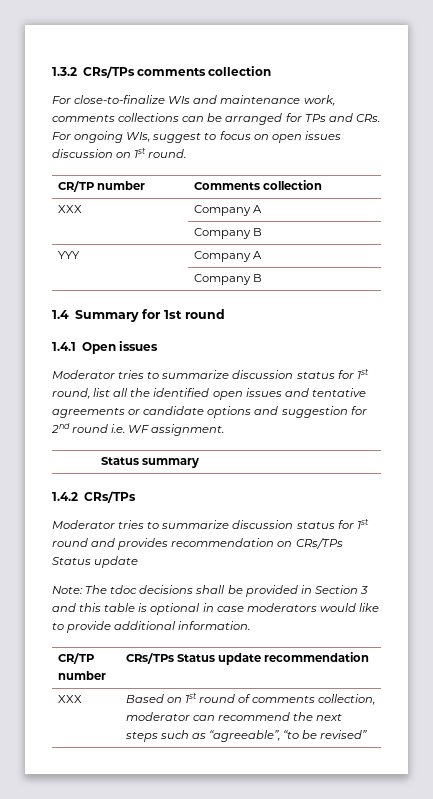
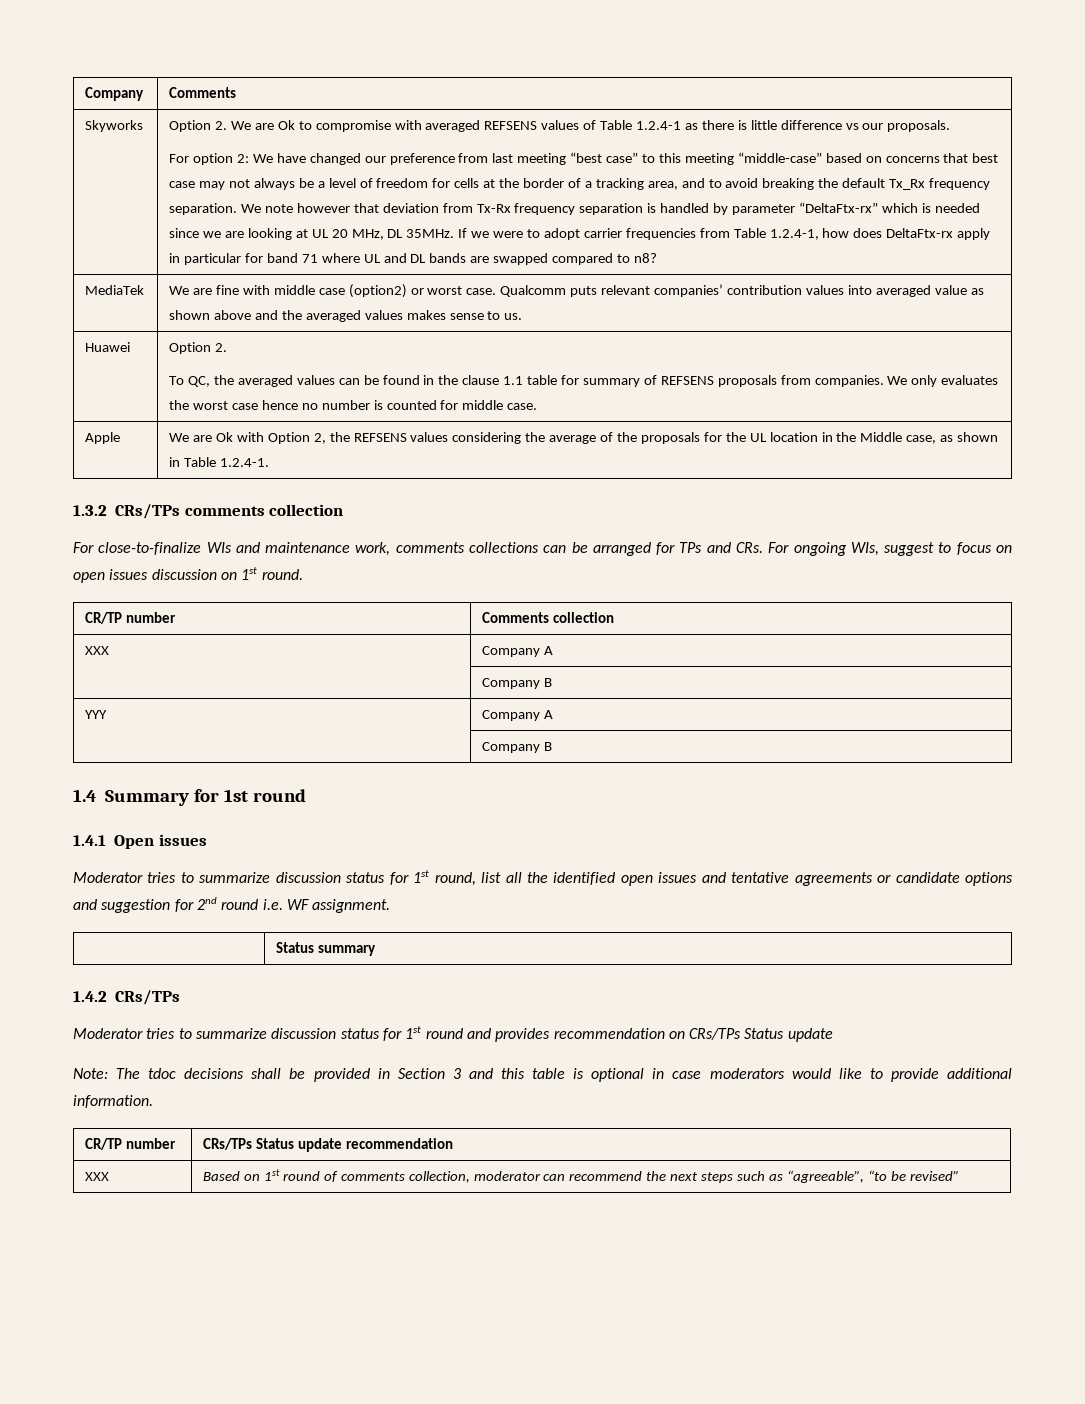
(52, 71) none -> [85,87,145,101] [169,87,237,98] [85,120,144,132] [169,120,951,132] [169,152,999,165] [169,178,991,190] [169,202,980,215] [169,228,991,240] [169,253,657,265] [85,285,145,295] [169,284,984,298] [169,310,523,322] [85,342,131,352] [169,342,228,354] [169,375,999,387] [169,400,538,410] [85,432,121,444] [169,432,999,444] [169,457,269,467] Company | Comments // Skyworks | Option 2. We are Ok to compromise with averaged REFSENS values of Table 1.2.4-1 as there is little difference vs our proposals. // For option 2: We have changed our preference from last meeting “best case” to this meeting “middle-case” based on concerns that best case may not always be a level of freedom for cells at the border of a tracking area, and to avoid breaking the default Tx_Rx frequency separation. We note however that deviation from Tx-Rx frequency separation is handled by parameter “DeltaFtx-rx” which is needed since we are looking at UL 20 MHz, DL 35MHz. If we were to adopt carrier frequencies from Table 1.2.4-1, how does DeltaFtx-rx apply in particular for band 71 where UL and DL bands are swapped compared to n8? // MediaTek | We are fine with middle case (option2) or worst case. Qualcomm puts relevant companies’ contribution values into averaged value as shown above and the averaged values makes sense to us. // Huawei | Option 2. // To QC, the averaged values can be found in the clause 1.1 table for summary of REFSENS proposals from companies. We only evaluates the worst case hence no number is counted for middle case. // Apple | We are Ok with Option 2, the REFSENS values considering the average of the proposals for the UL location in the Middle case, as shown in Table 1.2.4-1. //

